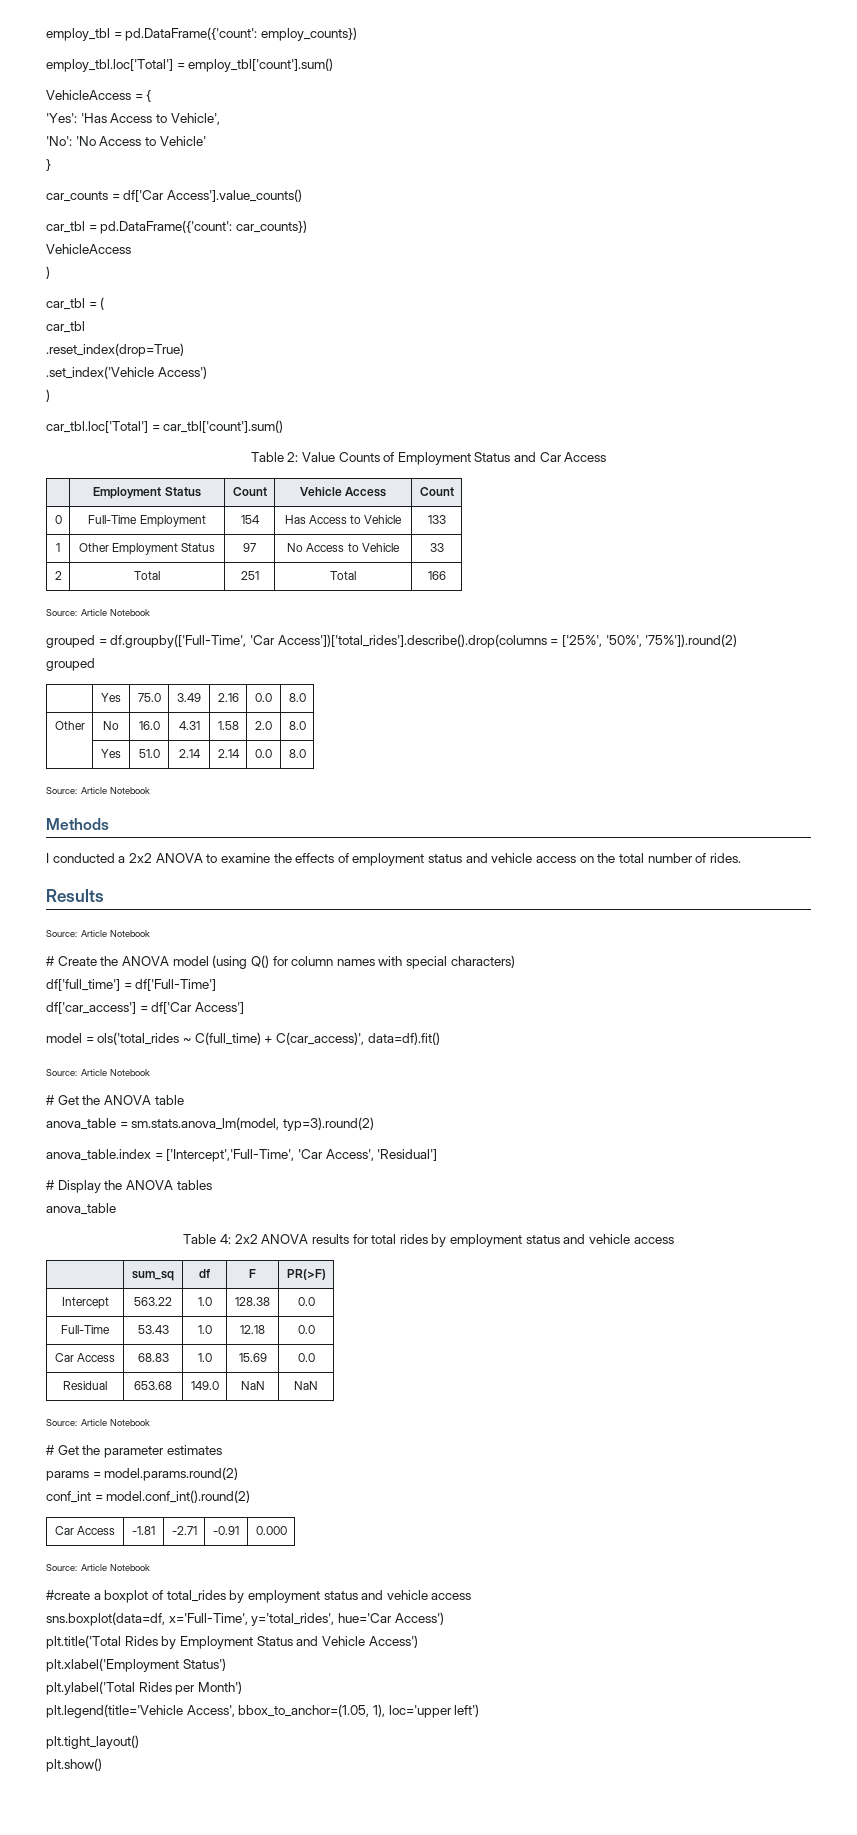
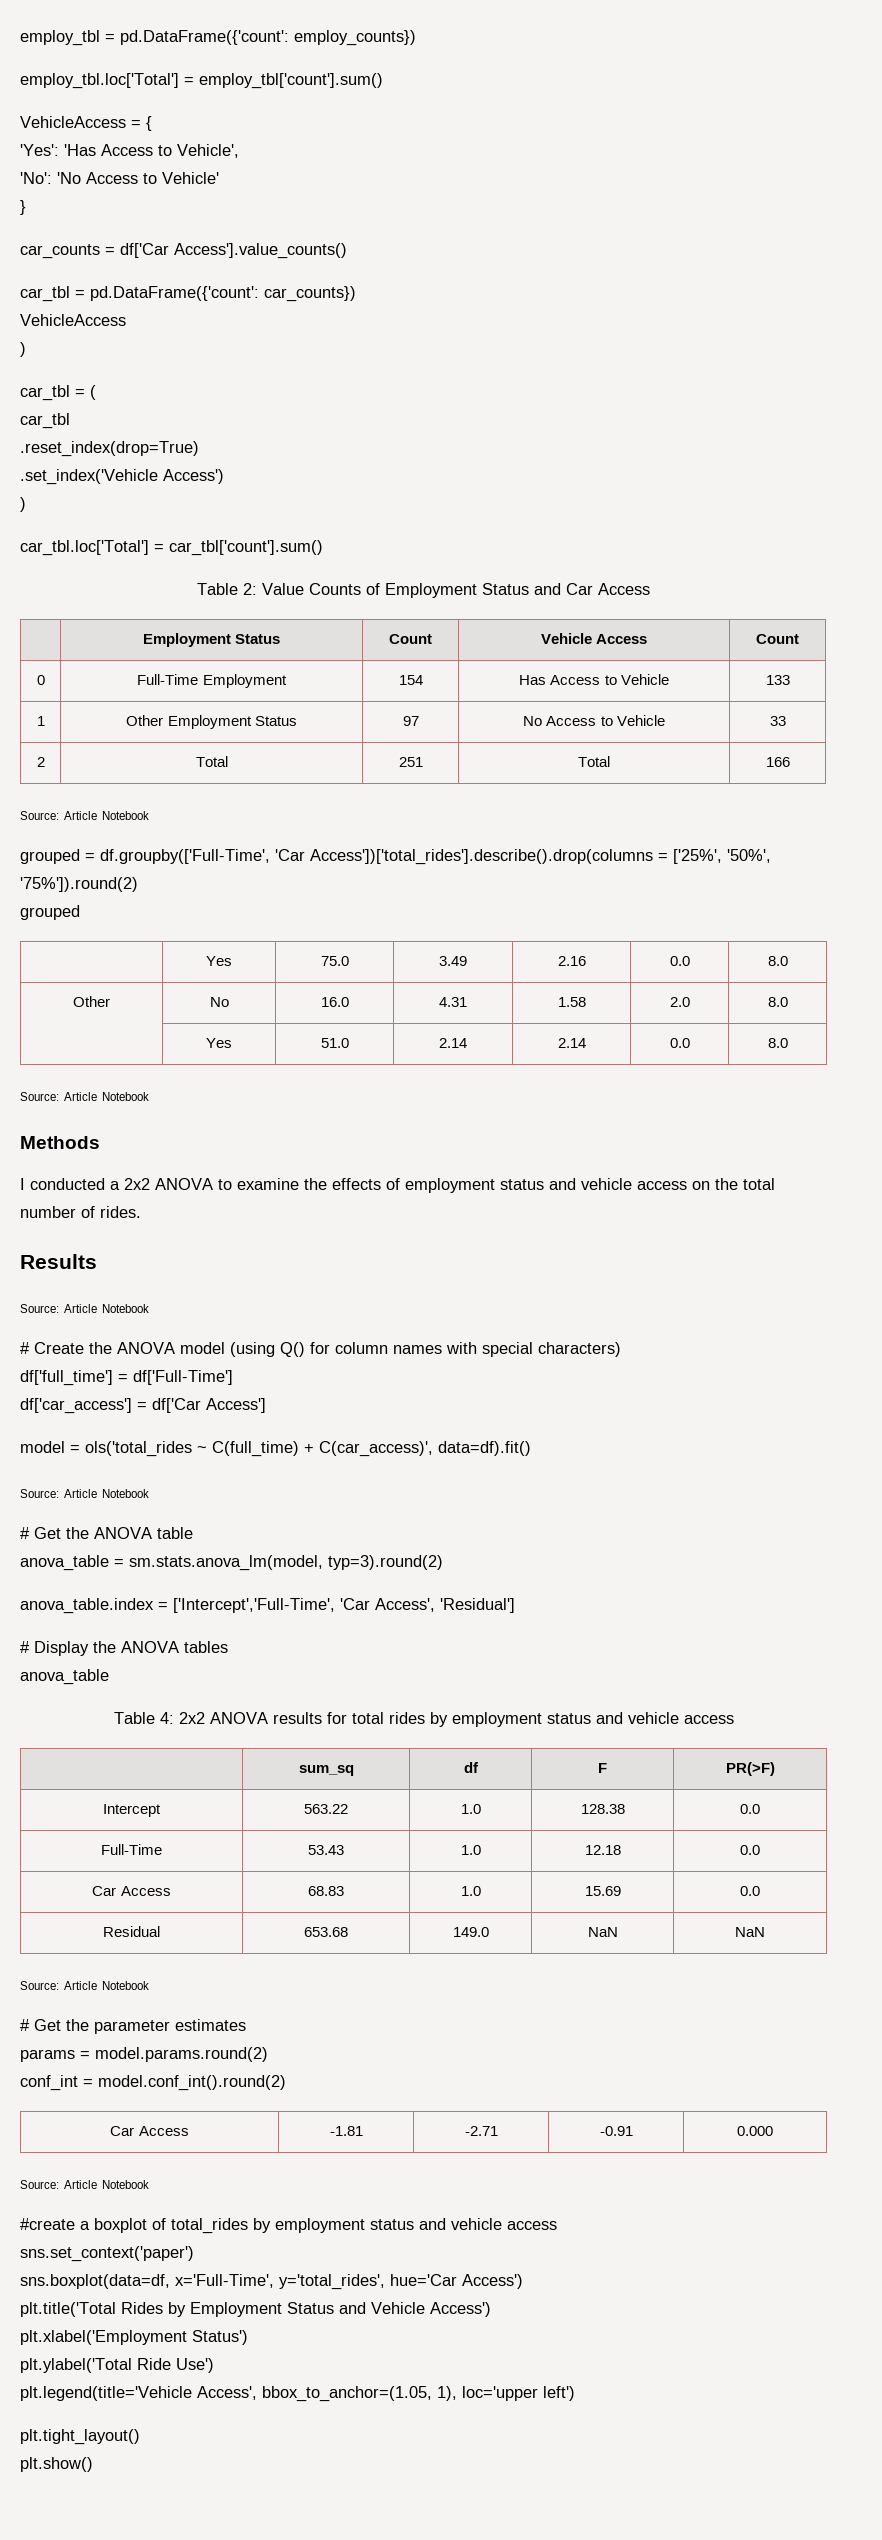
(472, 1596) none -> [20,2246,194,2262] // sns.set_context('paper')
[138,1681,242,1695] Rides per Month') -> [137,2358,214,2373] Ride Use')

